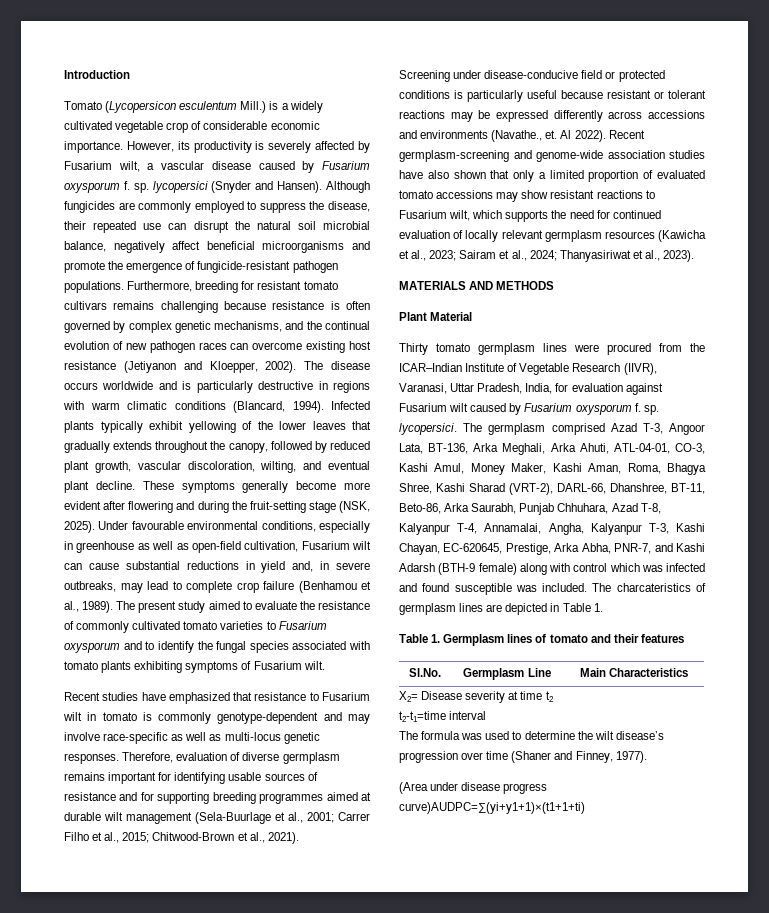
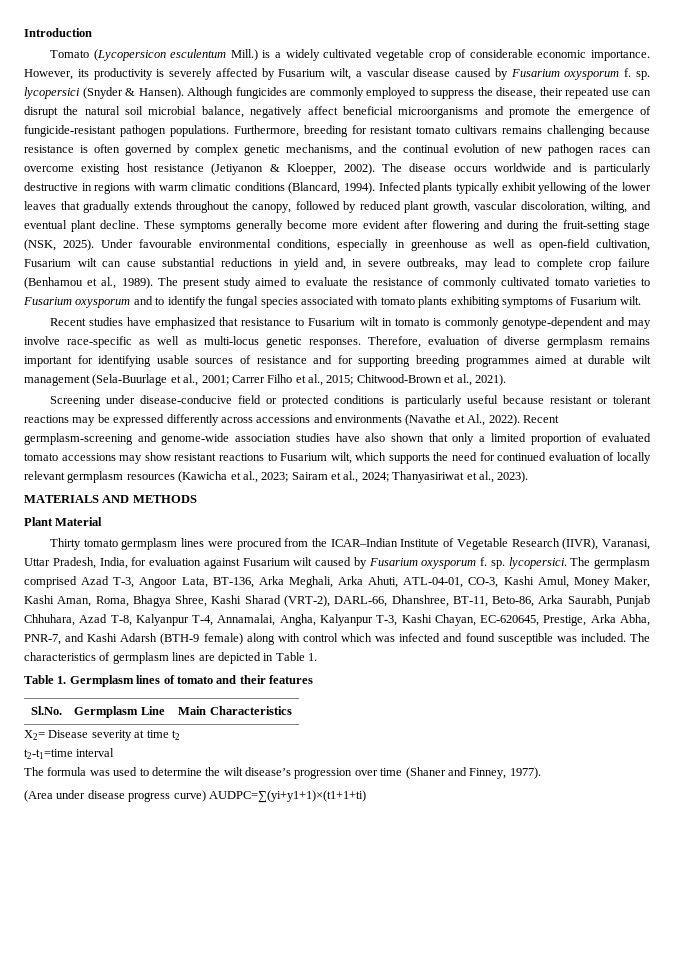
[255,181,274,190] and -> [125,88,135,96] &
[183,361,202,370] and -> [269,164,280,172] &
[491,130,572,142] (Navathe., et. Al -> [405,414,486,426] (Navathe et Al.,
[616,583,691,592] charcateristics -> [24,652,96,661] characteristics
[399,802,585,814] curve)AUDPC=∑(yi+y1+1)×(t1+1+ti) -> [173,790,366,803] curve) AUDPC=∑(yi+y1+1)×(t1+1+ti)

